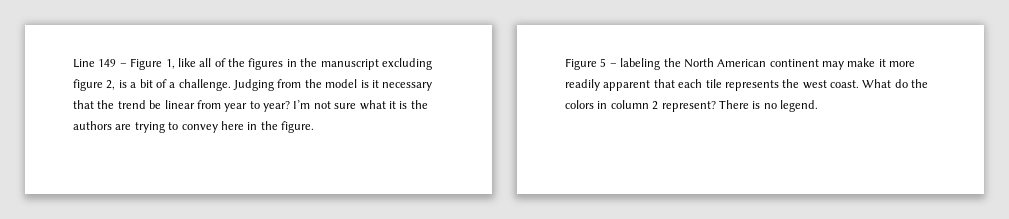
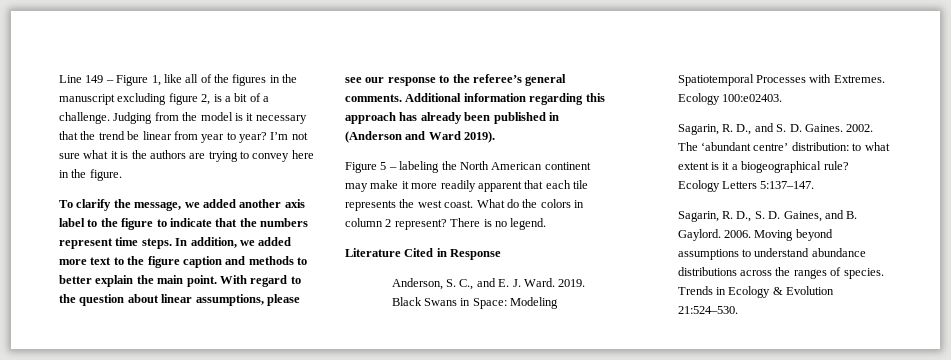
(314, 127) none -> [59,199,305,211] [59,218,308,230] [59,237,292,249] [59,256,307,268] [59,275,301,287] [59,294,300,306] [345,74,567,86] [345,93,605,105] [345,112,559,124] [345,131,496,143] // To clarify the message, we added another axis label to the figure to indicate that the numbers represent time steps. In addition, we added more text to the figure caption and methods to better explain the main point. With regard to the question about linear assumptions, please see our response to the referee’s general comments. Additional information regarding this approach has already been published in (Anderson and Ward 2019).
(818, 106) none -> [345,248,502,260] [391,278,586,290] [391,297,559,309] [677,74,885,86] [677,93,783,105] [677,123,874,135] [677,142,890,151] [677,161,849,173] [677,180,815,192] [677,210,858,222] [677,229,833,241] [677,248,866,260] [677,267,884,279] [677,286,835,298] [677,306,738,314] // Literature Cited in Response // Anderson, S. C., and E. J. Ward. 2019. Black Swans in Space: Modeling Spatiotemporal Processes with Extremes. Ecology 100:e02403. // Sagarin, R. D., and S. D. Gaines. 2002. The ‘abundant centre’ distribution: to what extent is it a biogeographical rule? Ecology Letters 5:137–147. // Sagarin, R. D., S. D. Gaines, and B. Gaylord. 2006. Moving beyond assumptions to understand abundance distributions across the ranges of species. Trends in Ecology & Evolution 21:524–530.

